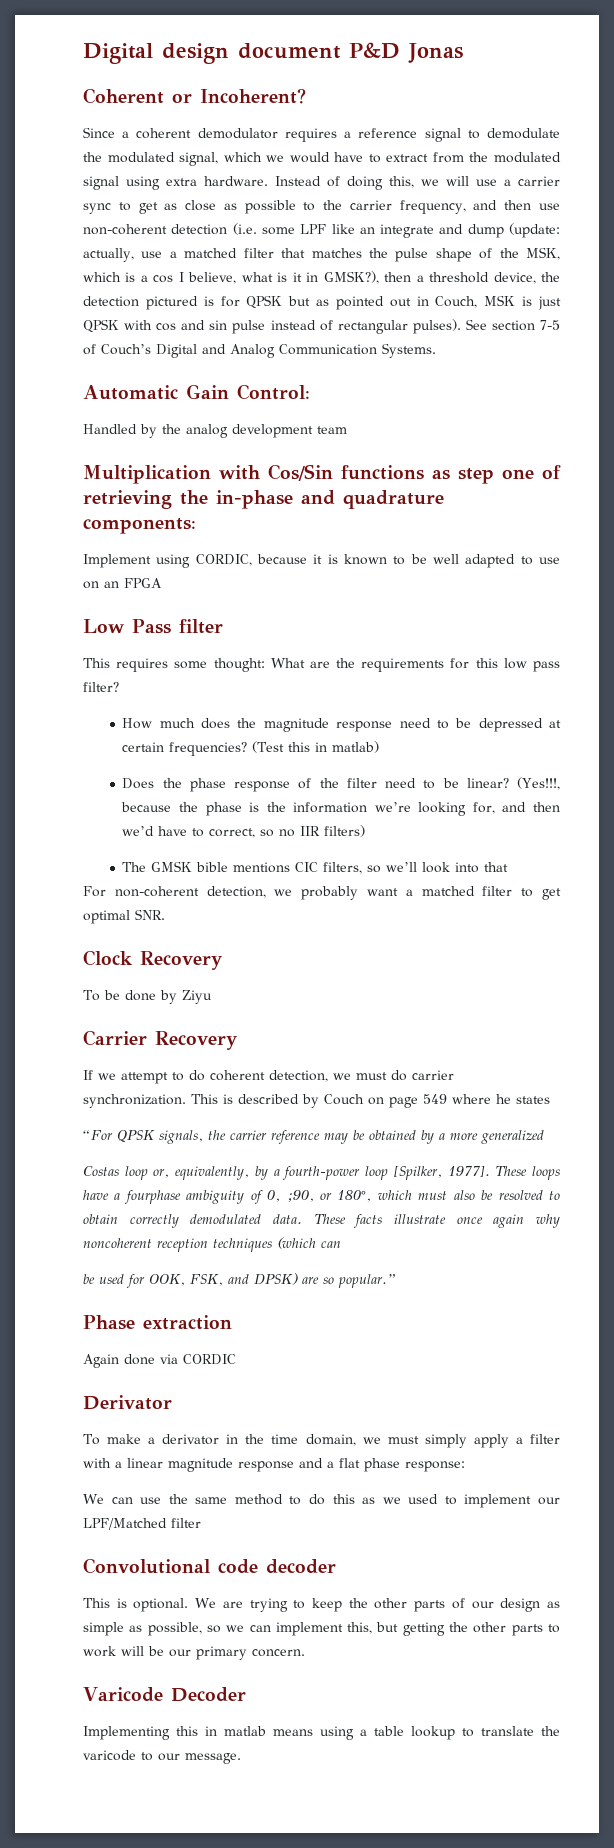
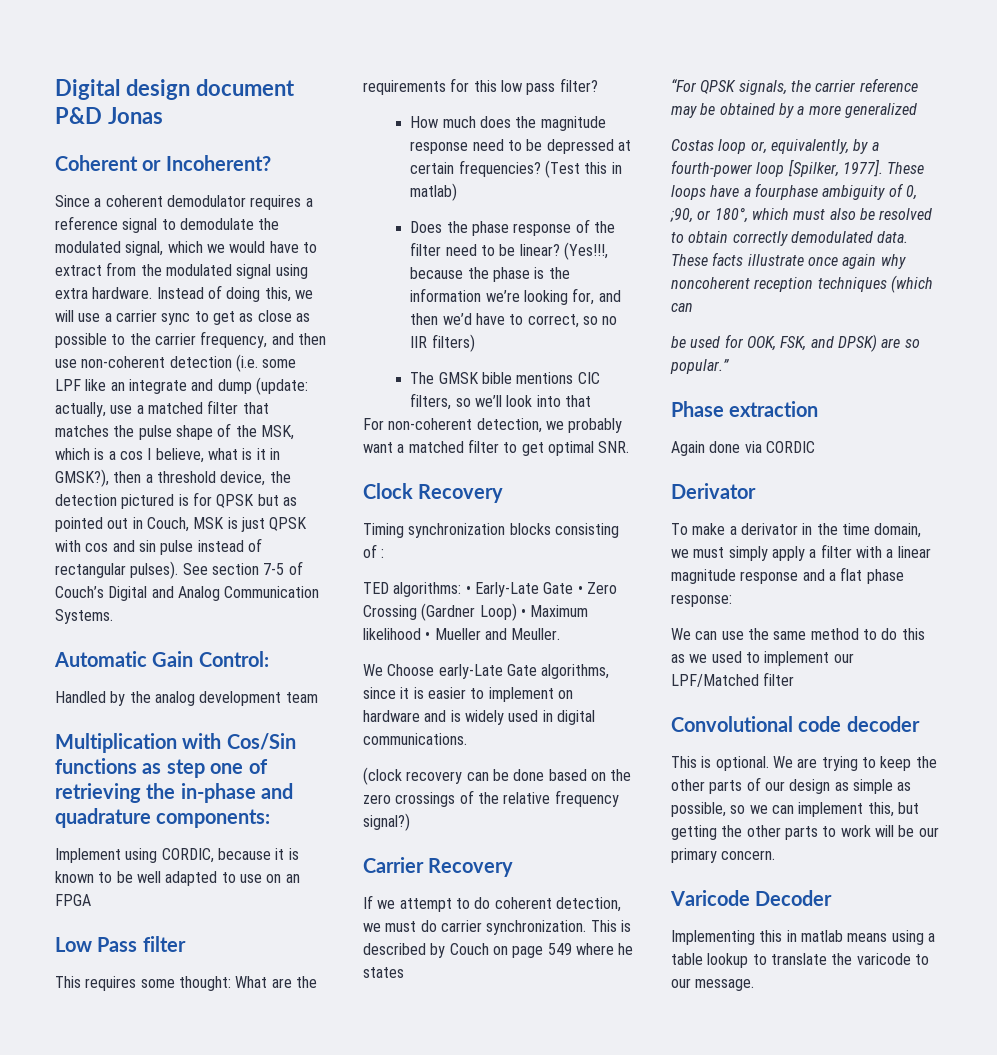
[83,990,212,1004] To be done by Ziyu -> [363,523,619,538] [363,544,385,558] [363,582,617,597] [363,603,589,621] [363,628,561,640] [363,664,610,679] [363,687,573,702] [363,710,595,725] [363,733,467,745] [363,767,632,785] [363,790,619,807] [363,813,410,831] Timing synchronization blocks consisting of : // TED algorithms: • Early-Late Gate • Zero Crossing (Gardner Loop) • Maximum likelihood • Mueller and Meuller. // We Choose early-Late Gate algorithms, since it is easier to implement on hardware and is widely used in digital communications. // (clock recovery can be done based on the zero crossings of the relative frequency signal?)

